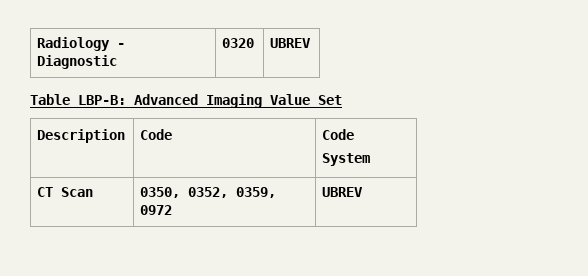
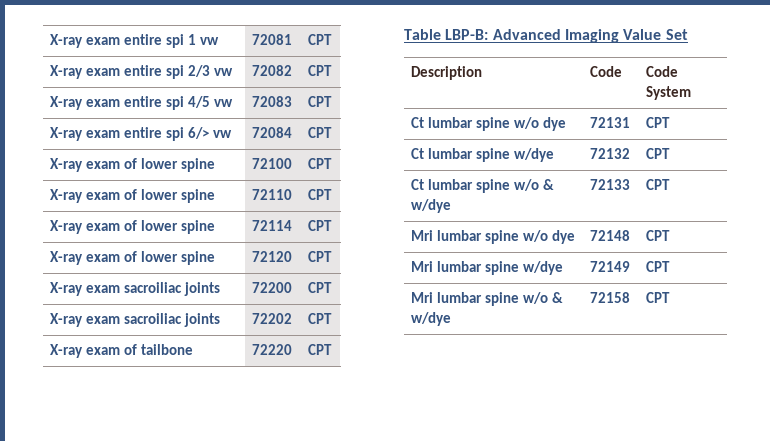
[37,37,126,51] [37,55,118,69] [222,38,255,48] [270,38,312,48] Radiology - Diagnostic | 0320 | UBREV -> [50,34,219,48] [252,34,293,45] [308,34,333,45] [50,65,233,79] [252,65,293,76] [308,65,333,76] [50,96,233,110] [252,96,293,107] [308,96,333,107] [50,127,232,141] [252,127,293,138] [308,127,333,138] [50,158,215,172] [252,158,293,169] [308,158,333,169] [50,189,215,203] [252,189,293,200] [308,189,333,200] [50,220,215,234] [252,220,293,231] [308,220,333,231] [50,251,215,265] [252,251,293,262] [308,251,333,262] [50,282,221,296] [252,282,293,293] [308,282,333,293] [50,313,221,327] [252,313,293,324] [308,313,333,324] [50,344,194,358] [252,344,293,355] [308,344,333,355] X-ray exam entire spi 1 vw | 72081 | CPT // X-ray exam entire spi 2/3 vw | 72082 | CPT // X-ray exam entire spi 4/5 vw | 72083 | CPT // X-ray exam entire spi 6/> vw | 72084 | CPT // X-ray exam of lower spine | 72100 | CPT // X-ray exam of lower spine | 72110 | CPT // X-ray exam of lower spine | 72114 | CPT // X-ray exam of lower spine | 72120 | CPT // X-ray exam sacroiliac joints | 72200 | CPT // X-ray exam sacroiliac joints | 72202 | CPT // X-ray exam of tailbone | 72220 | CPT
[37,187,94,197] [140,187,277,198] [140,205,173,215] [322,187,364,197] CT Scan | 0350, 0352, 0359, 0972 | UBREV -> [411,117,566,131] [590,117,631,128] [646,117,671,128] [411,148,555,162] [590,148,631,159] [646,148,671,159] [411,179,554,193] [411,199,452,213] [590,179,631,190] [646,179,671,190] [411,230,575,244] [590,230,631,241] [646,230,671,241] [411,261,564,275] [590,261,631,272] [646,261,671,272] [411,292,563,306] [411,312,452,326] [590,292,631,303] [646,292,671,303] Ct lumbar spine w/o dye | 72131 | CPT // Ct lumbar spine w/dye | 72132 | CPT // Ct lumbar spine w/o & w/dye | 72133 | CPT // Mri lumbar spine w/o dye | 72148 | CPT // Mri lumbar spine w/dye | 72149 | CPT // Mri lumbar spine w/o & w/dye | 72158 | CPT

